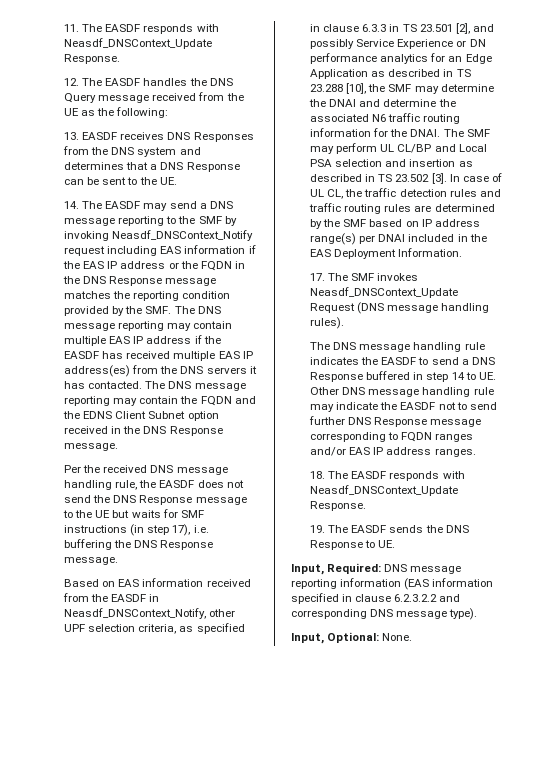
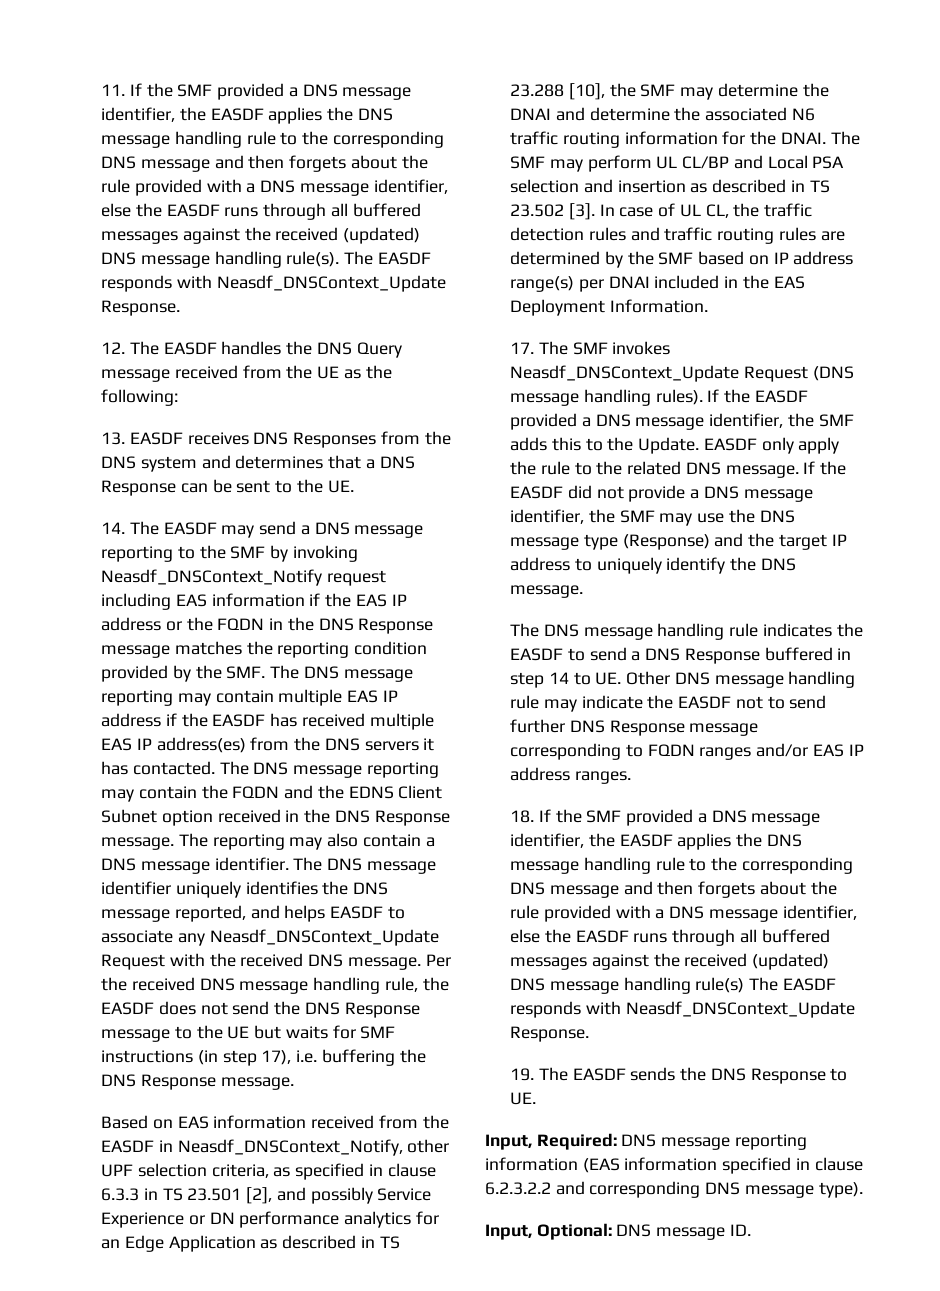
(80, 28) none -> [129,83,412,100] [101,107,393,124] [101,131,444,148] [101,155,428,172] [101,179,448,196] [101,203,421,220] [101,227,421,244] [101,251,340,268] If the SMF provided a DNS message identifier, the EASDF applies the DNS message handling rule to the corresponding DNS message and then forgets about the rule provided with a DNS message identifier, else the EASDF runs through all buffered messages against the received (updated) DNS message handling rule(s).
(119, 447) // -> [178,833,435,850] [101,857,436,874] [101,881,389,898] [101,905,405,922] [101,929,439,946] [101,953,421,970] The reporting may also contain a DNS message identifier. The DNS message identifier uniquely identifies the DNS message reported, and helps EASDF to associate any Neasdf_DNSContext_Update Request with the received DNS message.
(345, 323) none -> [707,389,808,403] [510,413,854,430] [510,437,840,454] [510,461,846,478] [510,485,813,502] [510,509,795,526] [510,533,847,550] [510,557,796,574] [510,585,584,598] If the EASDF provided a DNS message identifier, the SMF adds this to the Update. EASDF only apply the rule to the related DNS message. If the EASDF did not provide a DNS message identifier, the SMF may use the DNS message type (Response) and the target IP address to uniquely identify the DNS message.
(326, 475) none -> [538,809,821,826] [510,833,802,850] [510,857,853,874] [510,881,837,898] [510,905,857,922] [510,929,830,946] [510,953,830,970] [510,977,745,994] If the SMF provided a DNS message identifier, the EASDF applies the DNS message handling rule to the corresponding DNS message and then forgets about the rule provided with a DNS message identifier, else the EASDF runs through all buffered messages against the received (updated) DNS message handling rule(s)
[382,633,413,641] None. -> [616,1224,751,1240] DNS message ID.

